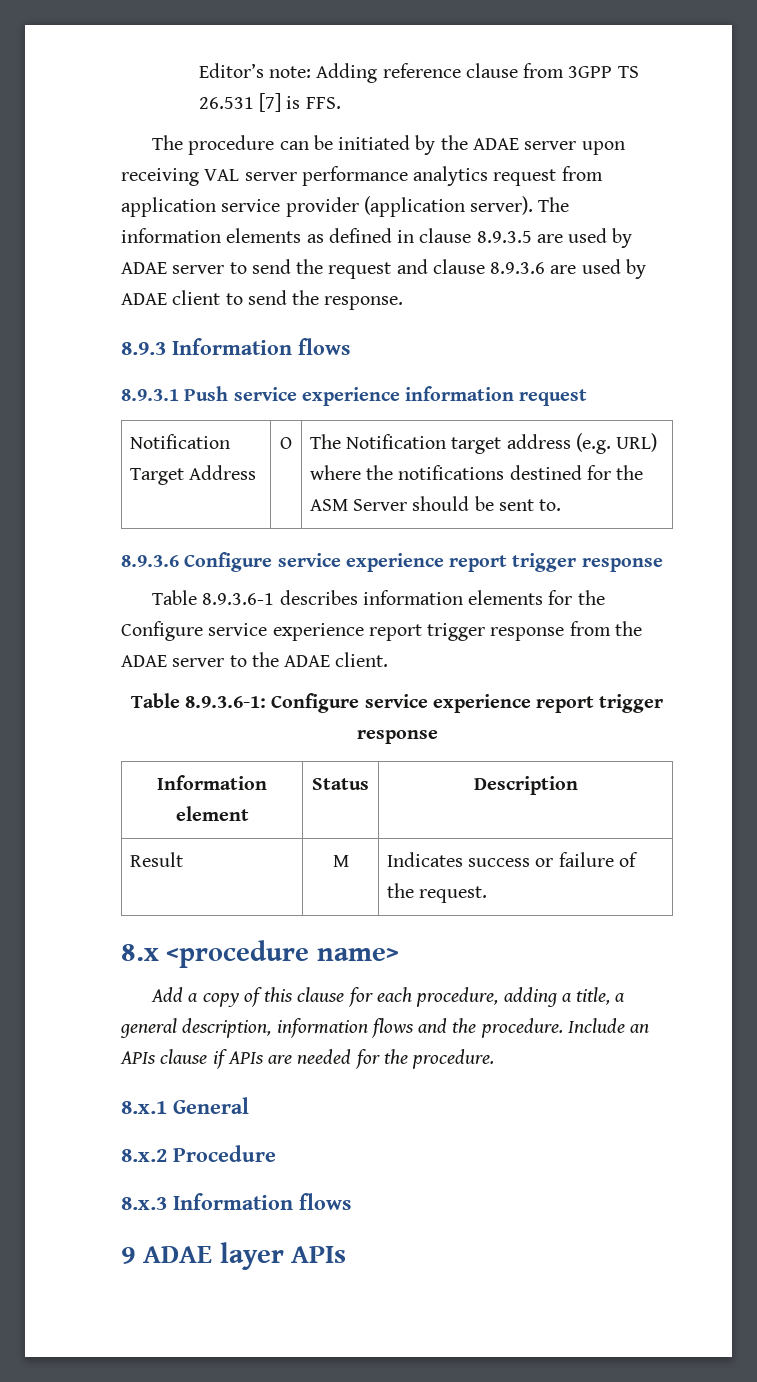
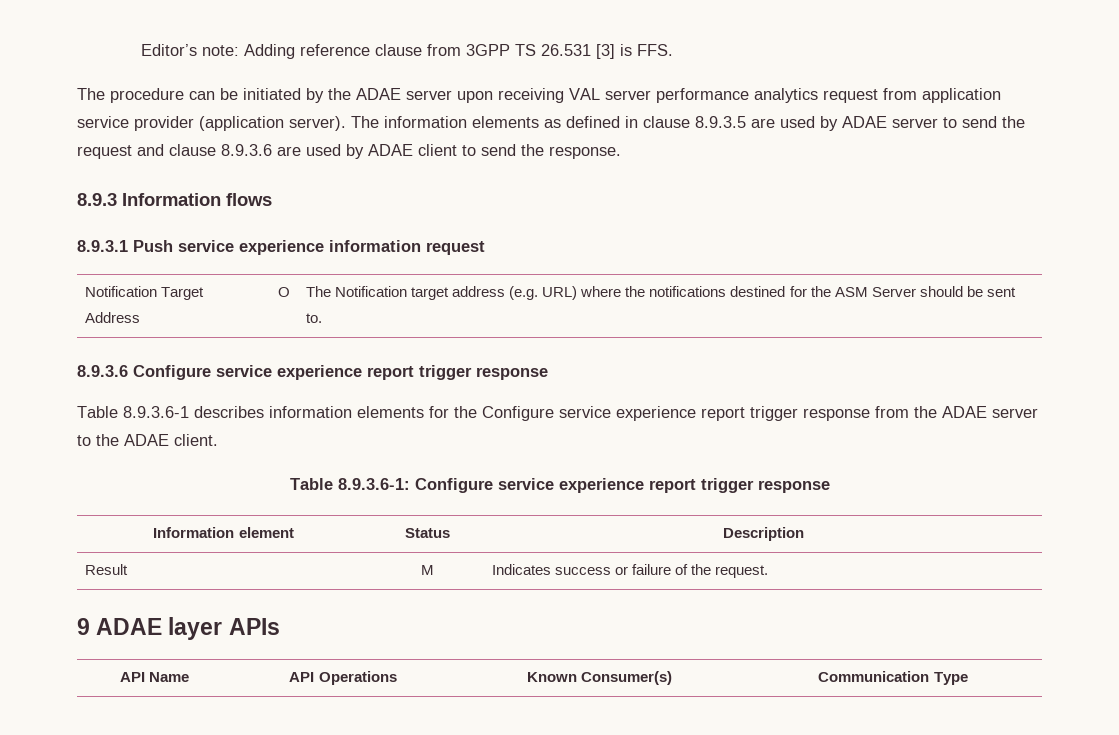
[259,93,282,112] [7] -> [596,44,616,59] [3]
[121,940,399,968] [151,987,626,1007] [120,1018,650,1038] [120,1049,495,1069] [121,1097,249,1114] [121,1145,276,1162] [121,1193,351,1210] [121,1242,347,1270] 8.x <procedure name> // Add a copy of this clause for each procedure, adding a title, a general description, information flows and the procedure. Include an APIs clause if APIs are needed for the procedure. // 8.x.1 General // 8.x.2 Procedure // 8.x.3 Information flows // 9 ADAE layer APIs -> [77,617,280,640] [119,672,190,682] [289,671,397,685] [526,671,673,685] [818,671,968,685] 9 ADAE layer APIs // API Name | API Operations | Known Consumer(s) | Communication Type

